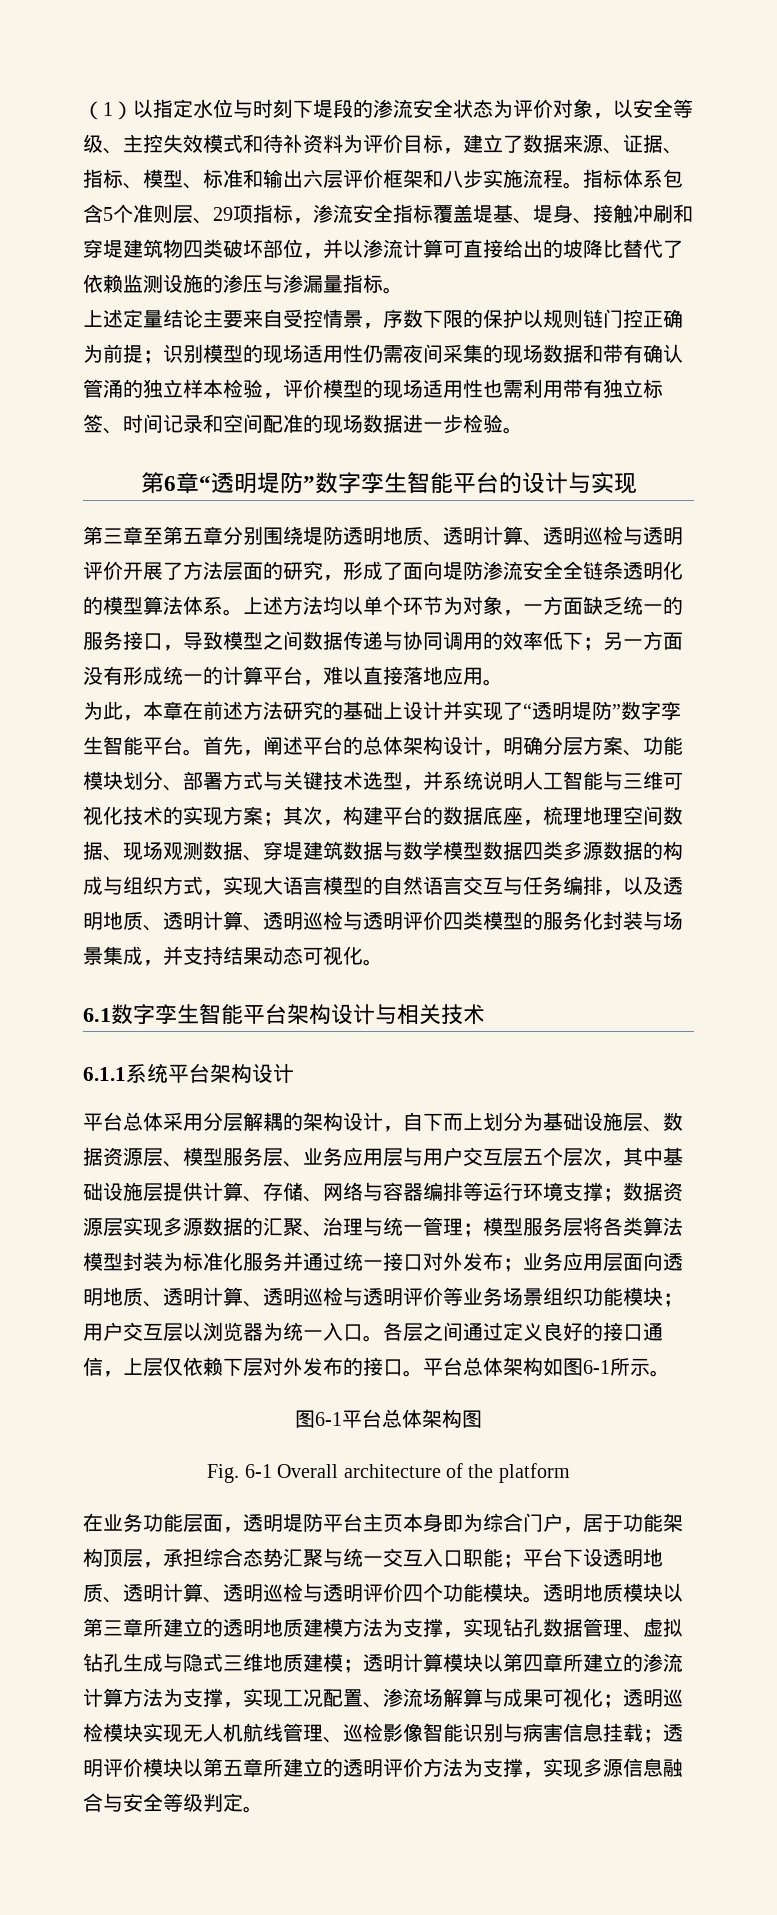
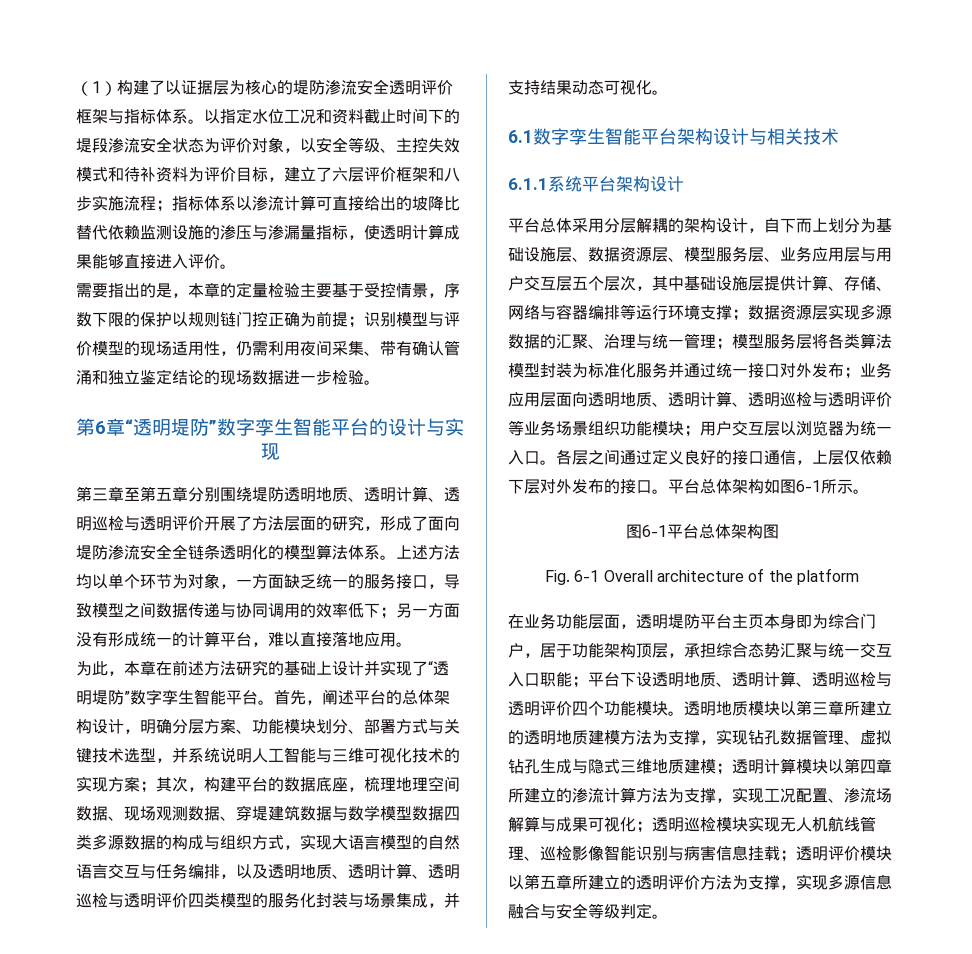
[133,99,373,118] 以指定水位与时刻下堤段的 -> [117,79,453,95] [76,108,460,124] [76,138,108,153] 构建了以证据层为核心的堤防渗流安全透明评价框架与指标体系。以指定水位工况和资料截止时间下的堤段
[523,134,683,154] [83,169,303,189] 数据来源、证据、指标、模型、标准和输出 -> (332, 174) none
[563,169,683,189] [83,204,693,224] [83,239,343,259] 。指标体系包含5个准则层、29项指标，渗流安全指标覆盖堤基、堤身、接触冲刷和穿堤建筑物四类破坏部位，并 -> [156,196,236,212] ；指标体系
[663,240,683,258] 了 -> (108, 232) none
[383,287,403,294] [83,309,283,328] 。 // 上述定量结论主要来自 -> [348,224,460,240] [76,254,236,269] [76,282,364,298] ，使透明计算成果能够直接进入评价。 // 需要指出的是，本章的定量检验主要基于
[243,344,683,364] [83,379,283,399] 的现场适用性仍需夜间采集的现场数据和带有确认管涌的独立样本检验， -> [428,312,444,327] 与
[483,379,663,398] [83,414,303,434] 也需利用带有独立标签、时间记录和空间配准 -> [220,340,460,356] [76,369,204,385] ，仍需利用夜间采集、带有确认管涌和独立鉴定结论

